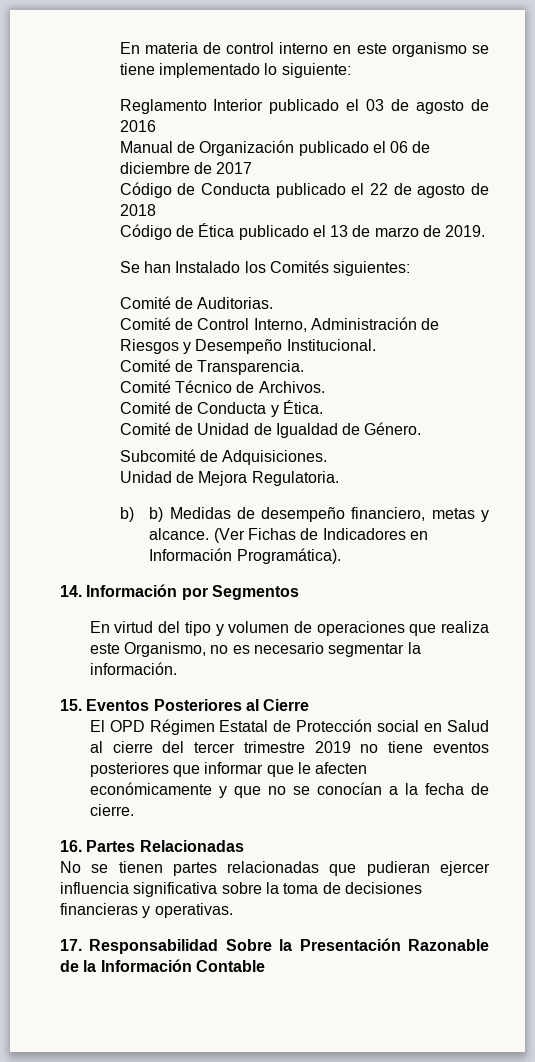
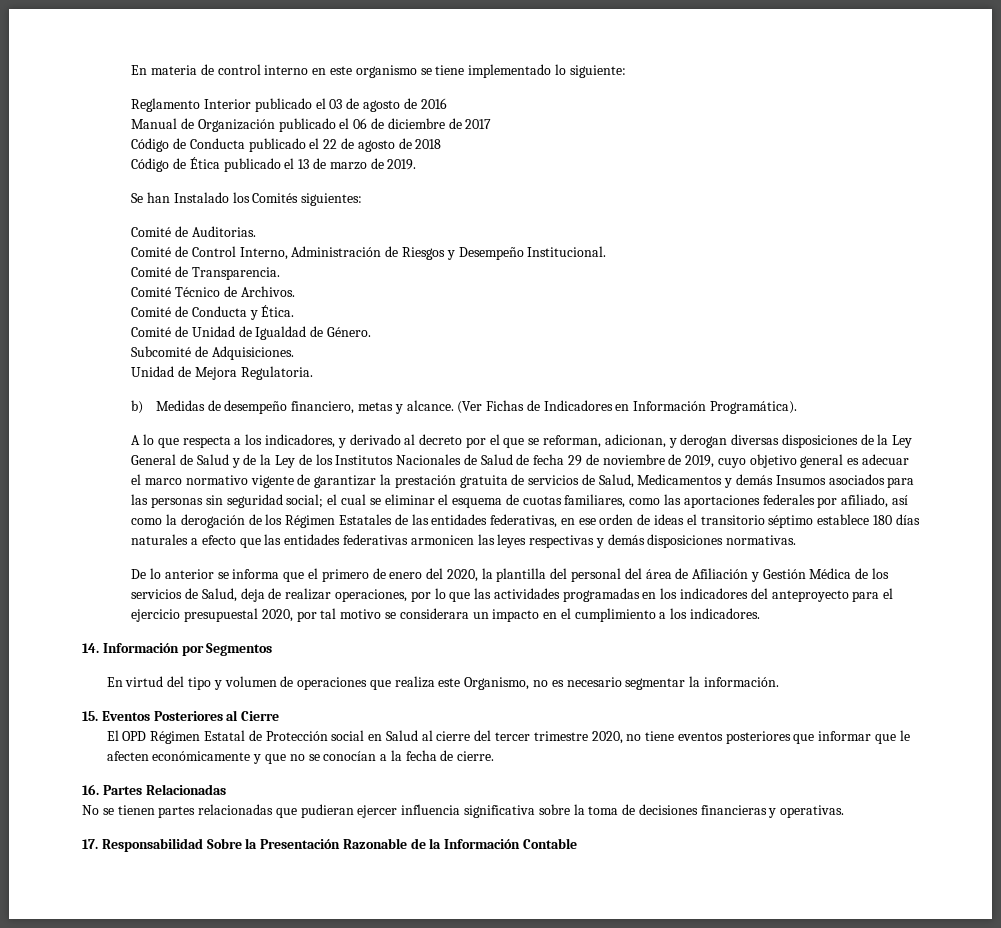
[149,507,164,522] b) -> (144, 407) none
(341, 556) none -> [131,434,913,448] [131,454,909,468] [131,474,915,488] [131,494,908,508] [131,514,920,528] [131,534,797,548] [131,568,889,582] [131,588,894,602] [131,608,760,622] // A lo que respecta a los indicadores, y derivado al decreto por el que se reforman, adicionan, y derogan diversas disposiciones de la Ley General de Salud y de la Ley de los Institutos Nacionales de Salud de fecha 29 de noviembre de 2019, cuyo objetivo general es adecuar el marco normativo vigente de garantizar la prestación gratuita de servicios de Salud, Medicamentos y demás Insumos asociados para las personas sin seguridad social; el cual se eliminar el esquema de cuotas familiares, como las aportaciones federales por afiliado, así como la derogación de los Régimen Estatales de las entidades federativas, en ese orden de ideas el transitorio séptimo establece 180 días naturales a efecto que las entidades federativas armonicen las leyes respectivas y demás disposiciones normativas. // De lo anterior se informa que el primero de enero del 2020, la plantilla del personal del área de Afiliación y Gestión Médica de los servicios de Salud, deja de realizar operaciones, por lo que las actividades programadas en los indicadores del anteproyecto para el ejercicio presupuestal 2020, por tal motivo se considerara un impacto en el cumplimiento a los indicadores.
[314,741,351,753] 2019 -> [591,731,623,744] 2020,

